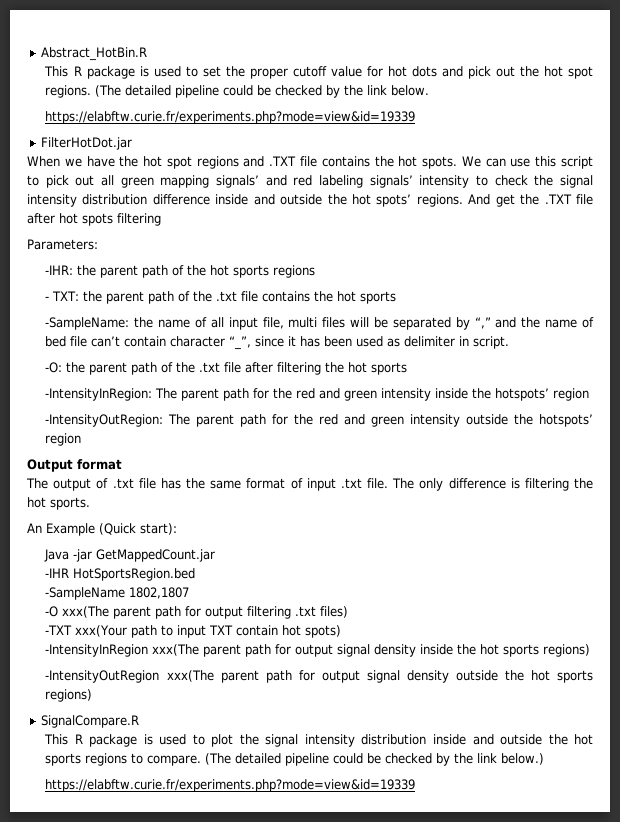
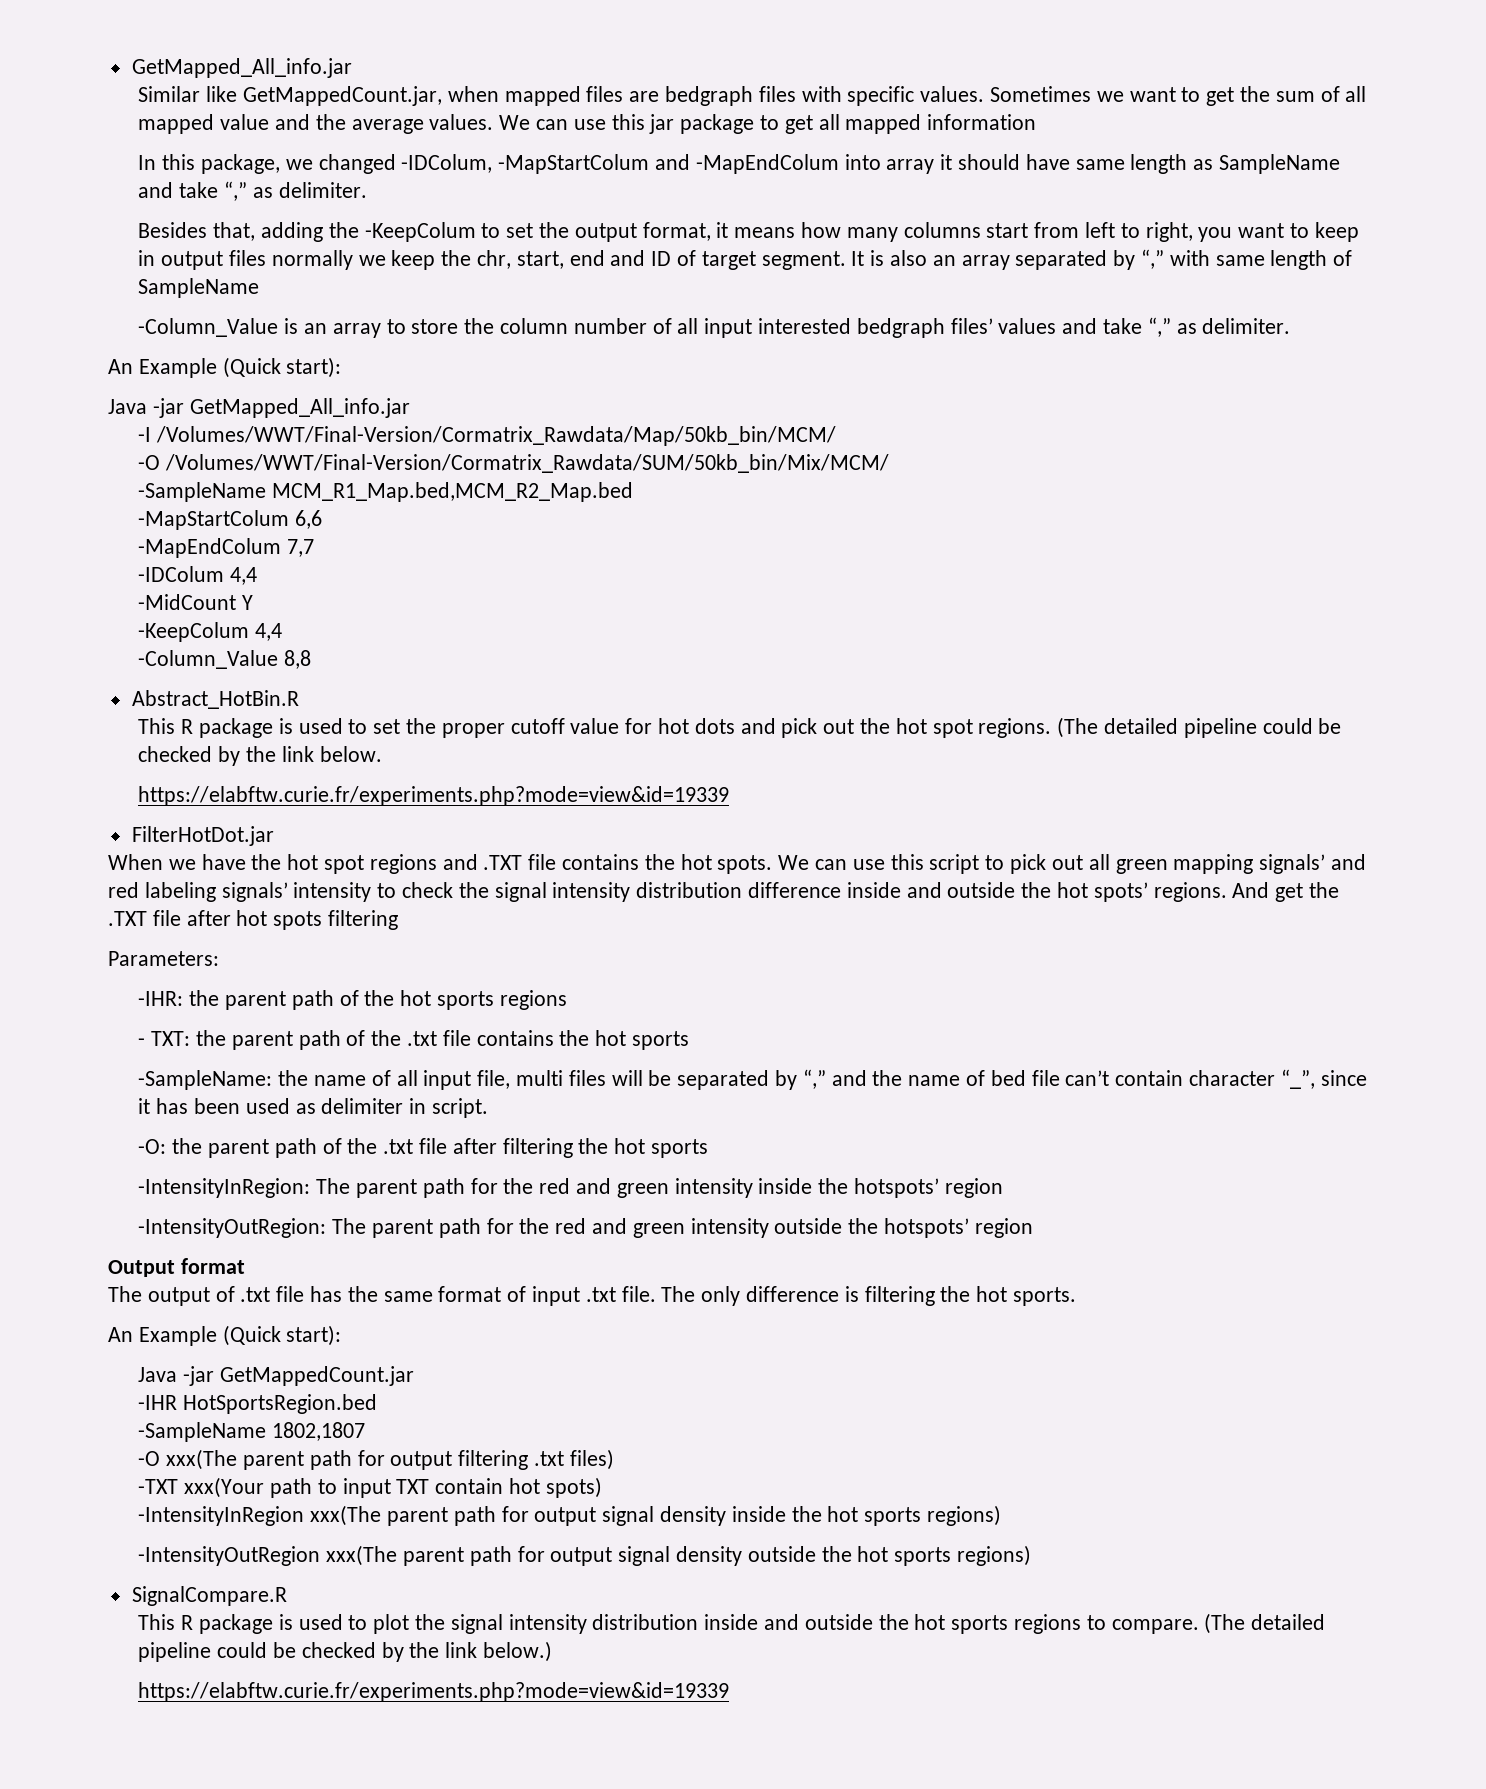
(40, 54) none -> [131,58,352,78] [138,86,1367,106] [138,114,1037,134] [138,154,1341,174] [138,181,367,201] [138,222,1359,242] [138,249,1353,270] [138,278,260,298] [138,317,1291,338] [108,357,342,378] [108,398,410,418] [138,426,837,446] [138,454,890,473] [138,482,634,502] [138,510,323,530] [138,538,315,558] [138,566,258,585] [138,594,254,610] [138,622,283,642] [138,650,312,669] GetMapped_All_info.jar // Similar like GetMappedCount.jar, when mapped files are bedgraph files with specific values. Sometimes we want to get the sum of all mapped value and the average values. We can use this jar package to get all mapped information // In this package, we changed -IDColum, -MapStartColum and -MapEndColum into array it should have same length as SampleName and take “,” as delimiter. // Besides that, adding the -KeepColum to set the output format, it means how many columns start from left to right, you want to keep in output files normally we keep the chr, start, end and ID of target segment. It is also an array separated by “,” with same length of SampleName // -Column_Value is an array to store the column number of all input interested bedgraph files’ values and take “,” as delimiter. // An Example (Quick start): // Java -jar GetMapped_All_info.jar // -I /Volumes/WWT/Final-Version/Cormatrix_Rawdata/Map/50kb_bin/MCM/ // -O /Volumes/WWT/Final-Version/Cormatrix_Rawdata/SUM/50kb_bin/Mix/MCM/ // -SampleName MCM_R1_Map.bed,MCM_R2_Map.bed // -MapStartColum 6,6 // -MapEndColum 7,7 // -IDColum 4,4 // -MidCount Y // -KeepColum 4,4 // -Column_Value 8,8 //

